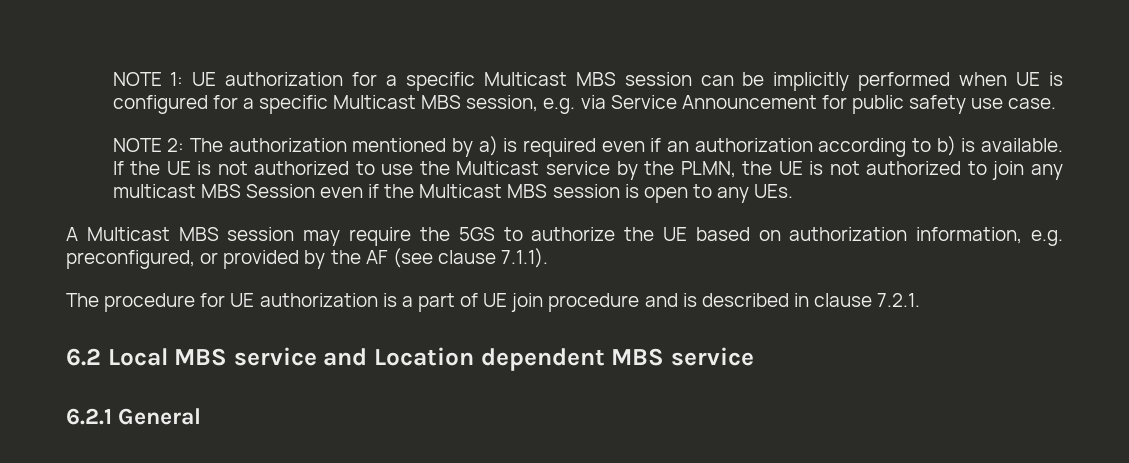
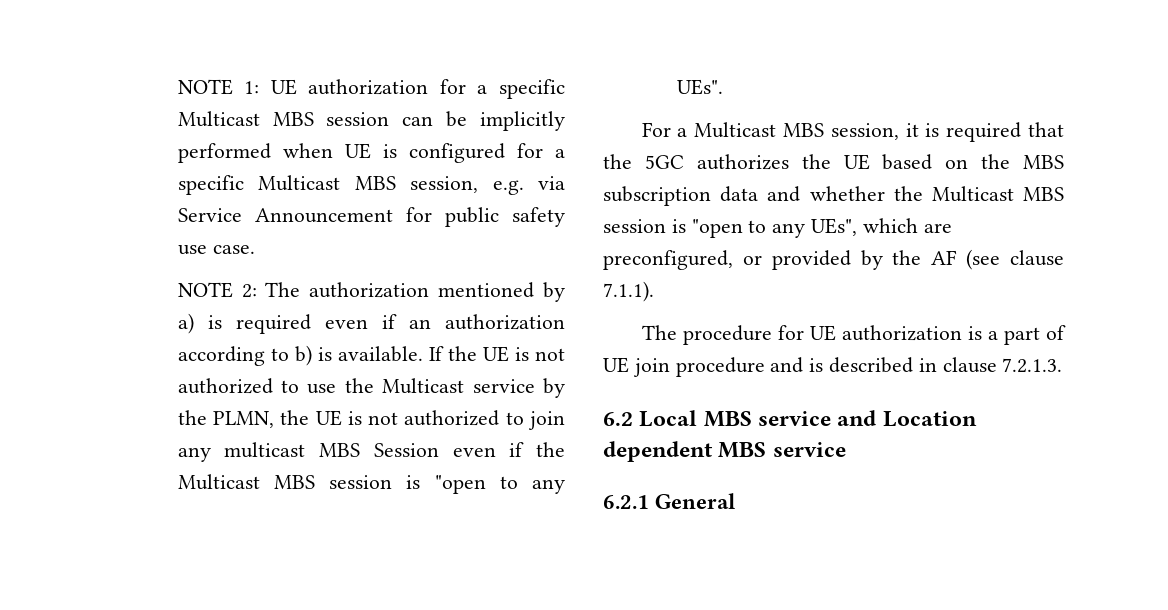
[643,184,794,203] [66,227,1063,246] open to any UEs. // A Multicast MBS session may require the 5GS to authorize the UE based on authorization information, e.g. -> [434,475,565,494] [676,79,723,95] [641,122,1064,142] [603,154,1064,170] [603,186,1064,206] [603,218,952,238] "open to any UEs". // For a Multicast MBS session, it is required that the 5GC authorizes the UE based on the MBS subscription data and whether the Multicast MBS session is "open to any UEs", which are
[877,293,921,307] 7.2.1. -> [1002,358,1063,373] 7.2.1.3.

